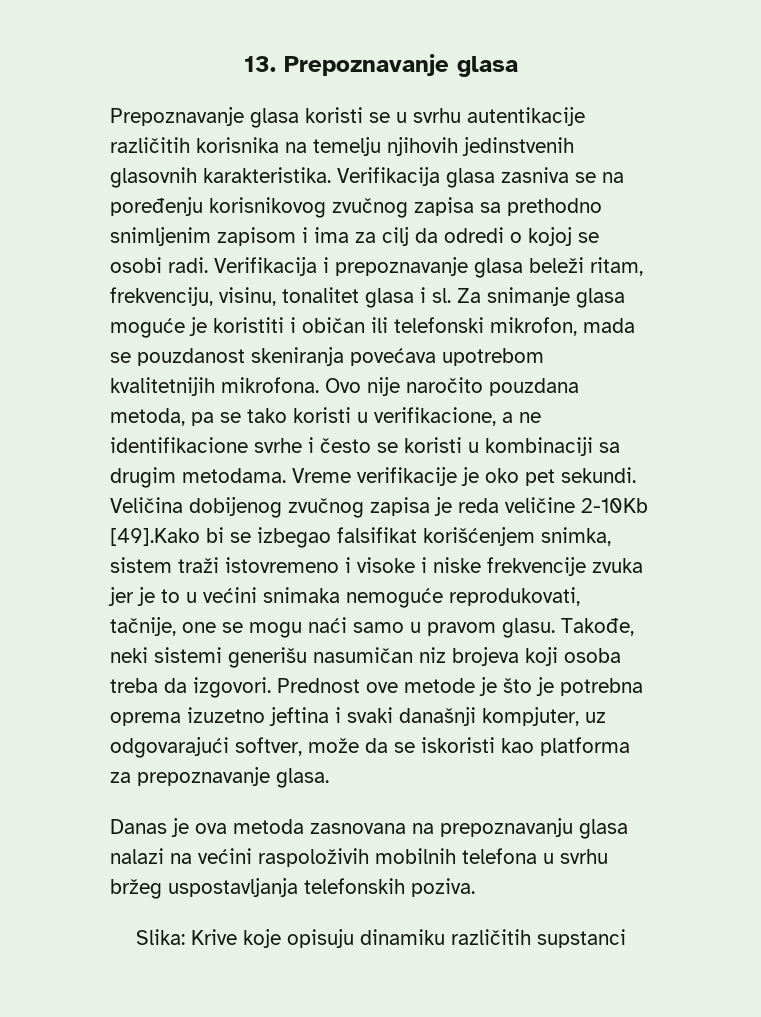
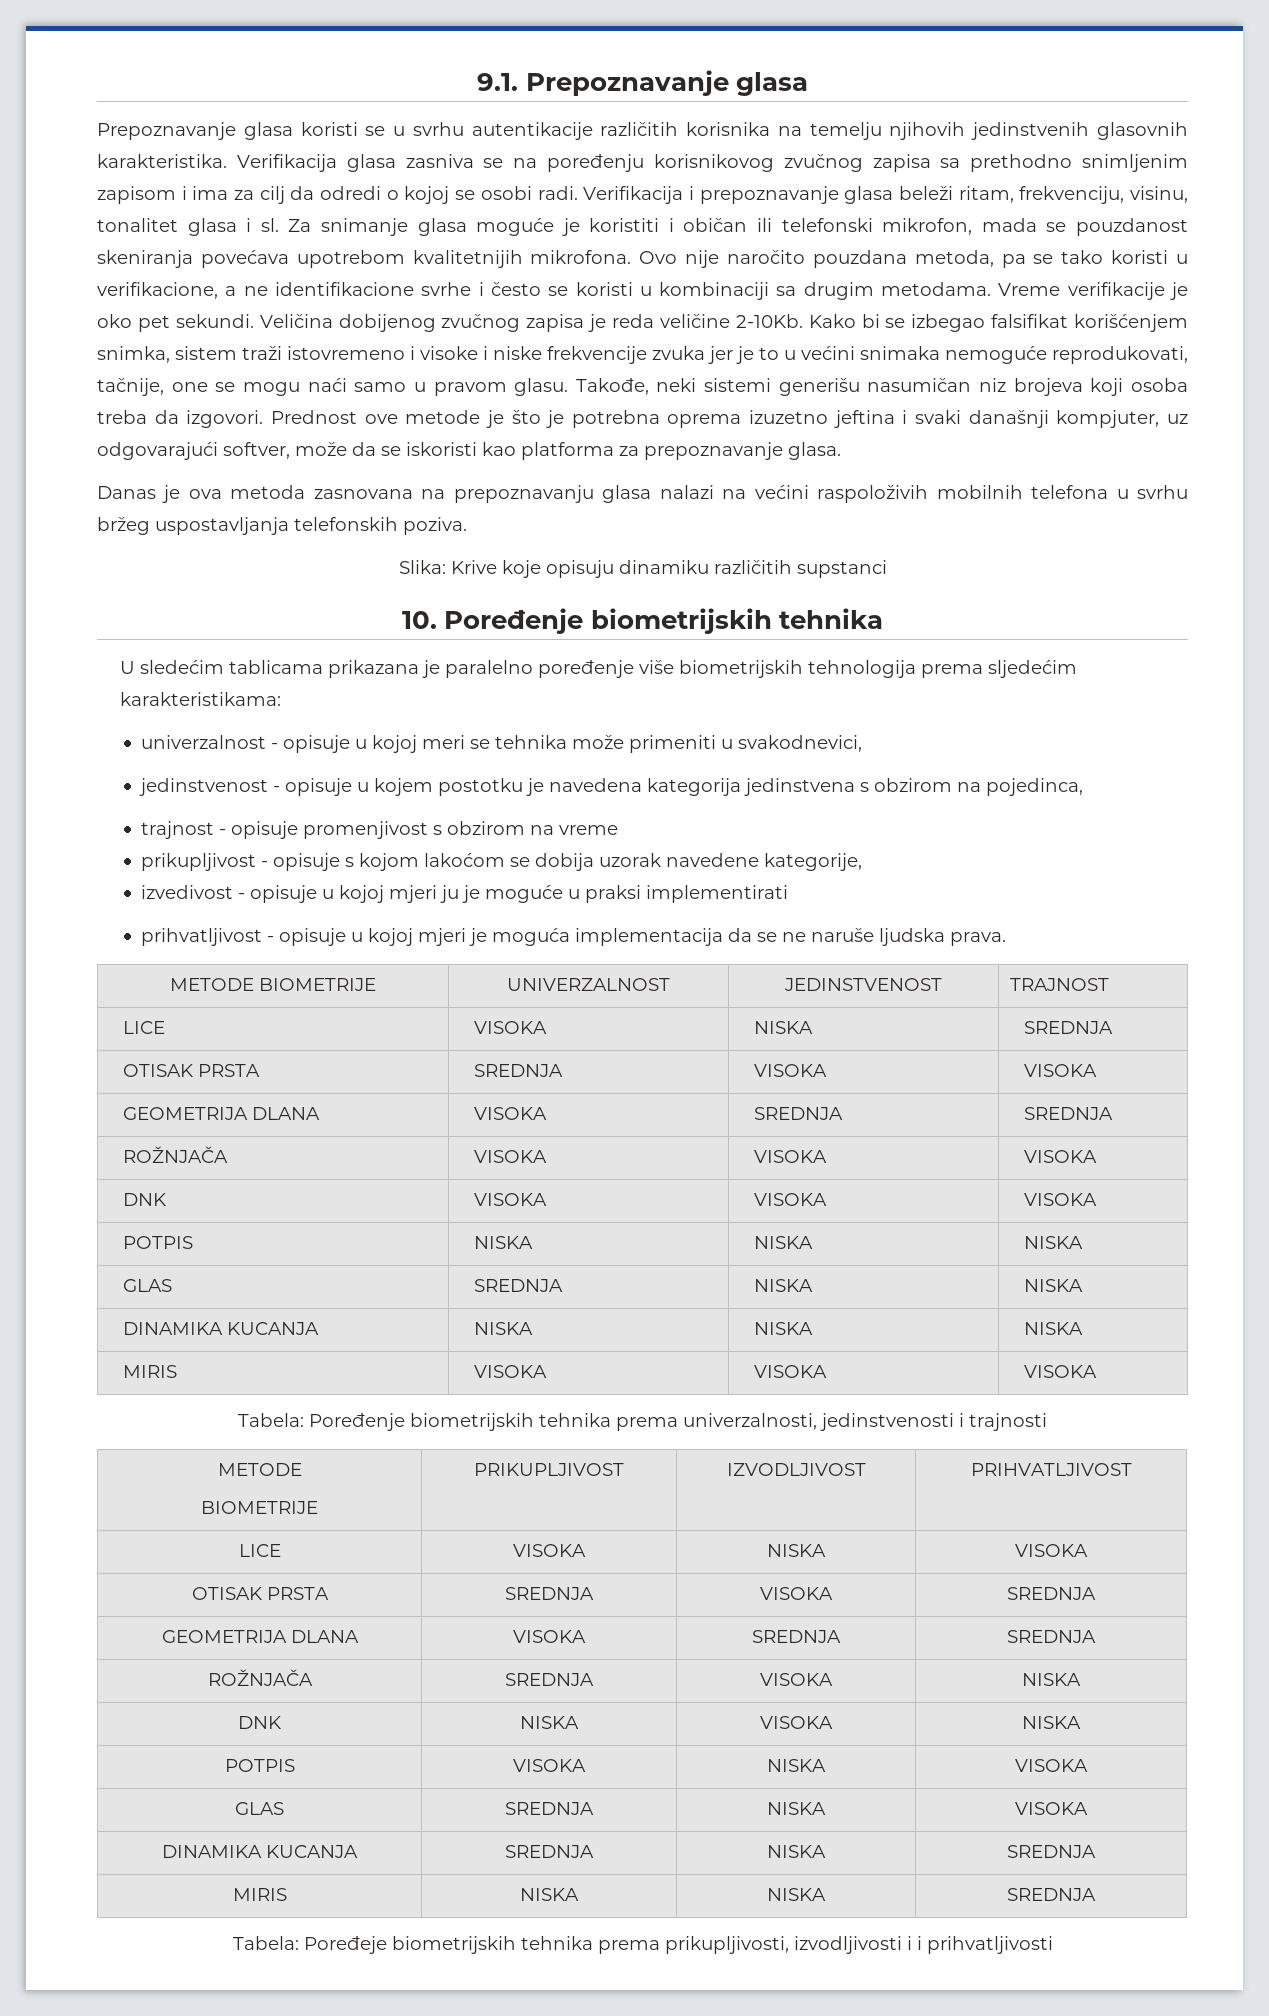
[243,56,276,72] 13. -> [477,73,519,91] 9.1.
[581,498,648,513] [110,528,200,546] 2-10Kb [49].Kako -> [735,314,856,328] 2-10Kb. Kako
(626, 938) none -> [402,608,883,634] [120,660,1078,678] [120,692,282,706] [140,735,862,753] [138,778,1083,796] [140,821,618,839] [140,853,862,871] [140,885,788,903] [140,928,1006,946] [170,978,376,991] [507,978,670,991] [784,978,942,991] [1009,978,1109,991] [122,1021,165,1034] [473,1021,547,1034] [753,1021,813,1034] [1023,1021,1113,1034] [122,1064,260,1077] [473,1064,563,1077] [753,1064,827,1077] [1023,1064,1097,1077] [122,1107,320,1120] [473,1107,547,1120] [753,1107,843,1120] [1023,1107,1113,1120] [122,1146,228,1163] [473,1150,547,1163] [753,1150,827,1163] [1023,1150,1097,1163] [122,1193,167,1206] [473,1193,547,1206] [753,1193,827,1206] [1023,1193,1097,1206] [122,1236,193,1249] [473,1236,533,1249] [753,1236,813,1249] [1023,1236,1083,1249] [122,1279,172,1292] [473,1279,563,1292] [753,1279,813,1292] [1023,1279,1083,1292] [122,1322,319,1335] [473,1322,533,1335] [753,1322,813,1335] [1023,1322,1083,1335] [122,1365,177,1378] [473,1365,547,1378] [753,1365,827,1378] [1023,1365,1097,1378] [238,1413,1047,1431] [217,1463,302,1476] [201,1501,318,1514] [474,1463,624,1476] [726,1463,866,1476] [970,1463,1132,1476] [238,1544,281,1557] [513,1544,586,1557] [767,1544,826,1557] [1015,1544,1088,1557] [191,1587,329,1600] [505,1587,594,1600] [760,1587,833,1600] [1007,1587,1096,1600] [161,1630,359,1643] [513,1630,586,1643] [752,1630,841,1643] [1007,1630,1096,1643] [207,1669,313,1686] [505,1673,594,1686] [760,1673,833,1686] [1022,1673,1081,1686] [238,1716,282,1729] [520,1716,579,1729] [760,1716,833,1729] [1022,1716,1081,1729] [224,1759,295,1772] [513,1759,586,1772] [767,1759,826,1772] [1015,1759,1088,1772] [235,1802,284,1815] [505,1802,594,1815] [767,1802,826,1815] [1015,1802,1088,1815] [162,1845,358,1858] [505,1845,594,1858] [767,1845,826,1858] [1007,1845,1096,1858] [232,1888,287,1901] [520,1888,579,1901] [767,1888,826,1901] [1007,1888,1096,1901] [232,1936,1053,1954] // 10. Poređenje biometrijskih tehnika // U sledećim tablicama prikazana je paralelno poređenje više biometrijskih tehnologija prema sljedećim karakteristikama: // univerzalnost - opisuje u kojoj meri se tehnika može primeniti u svakodnevici, // jedinstvenost - opisuje u kojem postotku je navedena kategorija jedinstvena s obzirom na pojedinca, // trajnost - opisuje promenjivost s obzirom na vreme // prikupljivost - opisuje s kojom lakoćom se dobija uzorak navedene kategorije, // izvedivost - opisuje u kojoj mjeri ju je moguće u praksi implementirati // prihvatljivost - opisuje u kojoj mjeri je moguća implementacija da se ne naruše ljudska prava. // METODE BIOMETRIJE | UNIVERZALNOST | JEDINSTVENOST | TRAJNOST // LICE | VISOKA | NISKA | SREDNJA // OTISAK PRSTA | SREDNJA | VISOKA | VISOKA // GEOMETRIJA DLANA | VISOKA | SREDNJA | SREDNJA // ROŽNJAČA | VISOKA | VISOKA | VISOKA // DNK | VISOKA | VISOKA | VISOKA // POTPIS | NISKA | NISKA | NISKA // GLAS | SREDNJA | NISKA | NISKA // DINAMIKA KUCANJA | NISKA | NISKA | NISKA // MIRIS | VISOKA | VISOKA | VISOKA // Tabela: Poređenje biometrijskih tehnika prema univerzalnosti, jedinstvenosti i trajnosti // METODE // BIOMETRIJE | PRIKUPLJIVOST | IZVODLJIVOST | PRIHVATLJIVOST // LICE | VISOKA | NISKA | VISOKA // OTISAK PRSTA | SREDNJA | VISOKA | SREDNJA // GEOMETRIJA DLANA | VISOKA | SREDNJA | SREDNJA // ROŽNJAČA | SREDNJA | VISOKA | NISKA // DNK | NISKA | VISOKA | NISKA // POTPIS | VISOKA | NISKA | VISOKA // GLAS | SREDNJA | NISKA | VISOKA // DINAMIKA KUCANJA | SREDNJA | NISKA | SREDNJA // MIRIS | NISKA | NISKA | SREDNJA // Tabela: Poređeje biometrijskih tehnika prema prikupljivosti, izvodljivosti i i prihvatljivosti

